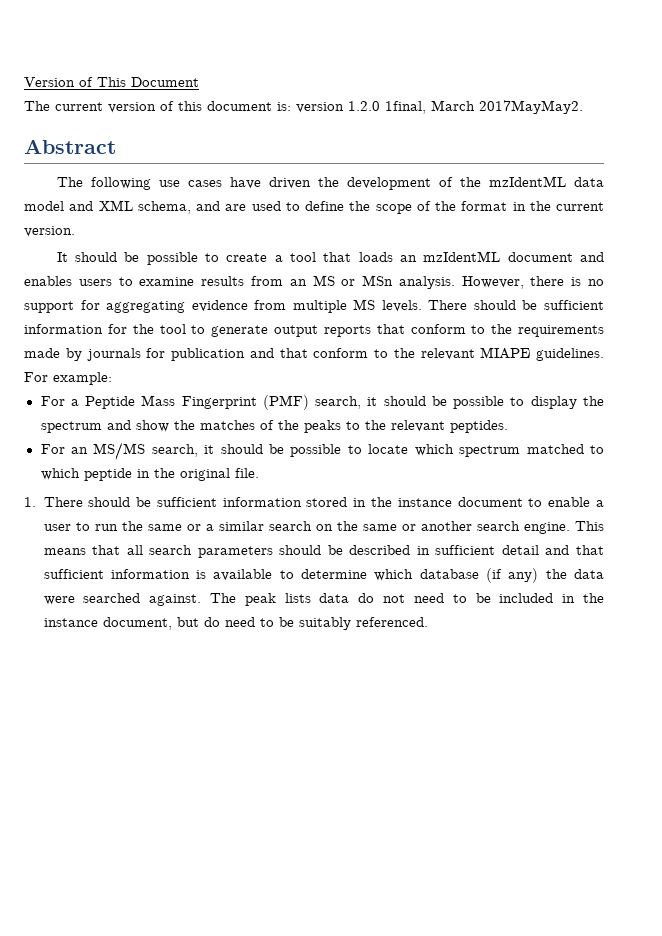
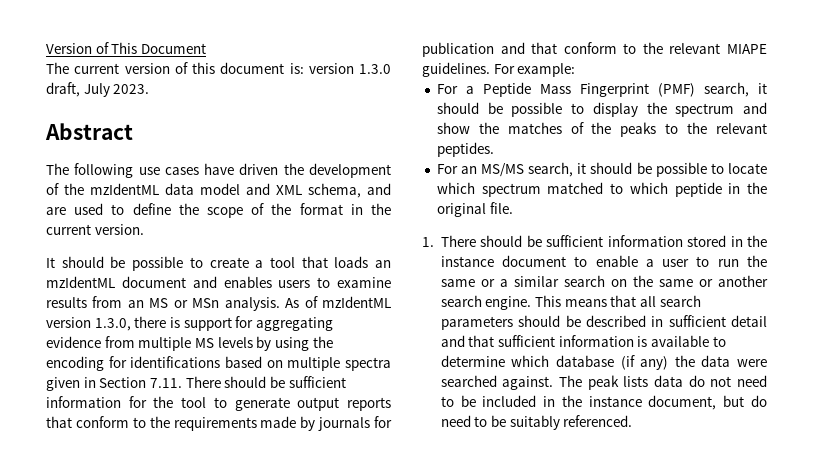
[348,100,583,114] 1.2.0 1final, March 2017MayMay2. -> [359,64,391,74] [46,82,150,97] 1.3.0 draft, July 2023.
[461,276,524,289] However, -> [285,296,392,308] [46,317,131,331] As of mzIdentML version 1.3.0,
[588,279,604,286] no -> (180, 322) none
[381,300,422,312] levels. -> [217,336,333,351] [46,356,391,371] [46,377,182,391] levels by using the encoding for identifications based on multiple spectra given in Section 7.11.

